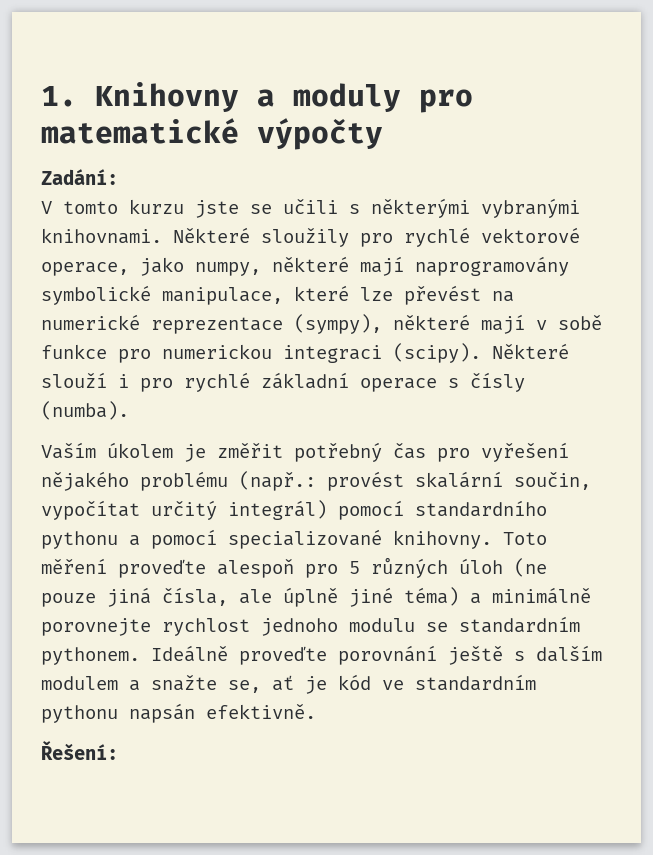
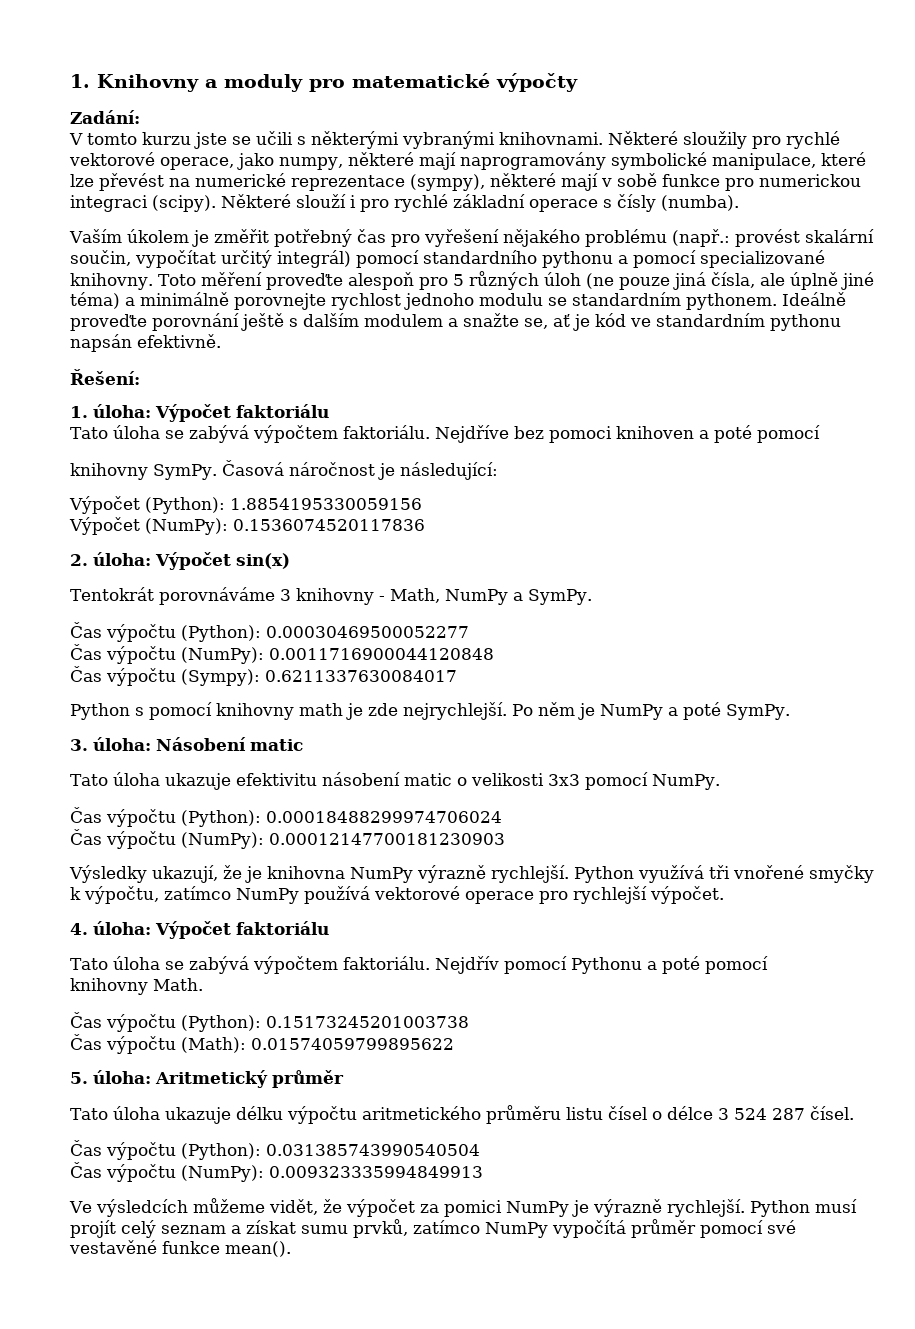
(118, 750) none -> [70,404,329,422] [70,425,820,443] [70,460,498,480] [69,496,422,514] [69,517,425,535] [70,552,290,570] [70,587,592,605] [70,622,469,642] [70,644,494,664] [70,666,457,686] [70,702,790,720] [70,737,303,751] [70,772,720,790] [70,807,502,827] [70,829,505,849] [69,865,874,883] [70,886,724,904] [70,921,329,939] [70,956,768,974] [70,978,203,995] [70,1012,469,1032] [70,1034,454,1054] [70,1070,344,1088] [70,1105,854,1124] [70,1140,480,1160] [70,1162,483,1182] [69,1198,857,1217] [70,1219,796,1238] [69,1240,291,1257] // 1. úloha: Výpočet faktoriálu // Tato úloha se zabývá výpočtem faktoriálu. Nejdříve bez pomoci knihoven a poté pomocí // knihovny SymPy. Časová náročnost je následující: // Výpočet (Python): 1.8854195330059156 // Výpočet (NumPy): 0.1536074520117836 // 2. úloha: Výpočet sin(x) // Tentokrát porovnáváme 3 knihovny - Math, NumPy a SymPy. // Čas výpočtu (Python): 0.00030469500052277 // Čas výpočtu (NumPy): 0.0011716900044120848 // Čas výpočtu (Sympy): 0.6211337630084017 // Python s pomocí knihovny math je zde nejrychlejší. Po něm je NumPy a poté SymPy. // 3. úloha: Násobení matic // Tato úloha ukazuje efektivitu násobení matic o velikosti 3x3 pomocí NumPy. // Čas výpočtu (Python): 0.00018488299974706024 // Čas výpočtu (NumPy): 0.00012147700181230903 // Výsledky ukazují, že je knihovna NumPy výrazně rychlejší. Python využívá tři vnořené smyčky k výpočtu, zatímco NumPy používá vektorové operace pro rychlejší výpočet. // 4. úloha: Výpočet faktoriálu // Tato úloha se zabývá výpočtem faktoriálu. Nejdřív pomocí Pythonu a poté pomocí // knihovny Math. // Čas výpočtu (Python): 0.15173245201003738 // Čas výpočtu (Math): 0.01574059799895622 // 5. úloha: Aritmetický průměr // Tato úloha ukazuje délku výpočtu aritmetického průměru listu čísel o délce 3 524 287 čísel. // Čas výpočtu (Python): 0.031385743990540504 // Čas výpočtu (NumPy): 0.009323335994849913 // Ve výsledcích můžeme vidět, že výpočet za pomici NumPy je výrazně rychlejší. Python musí projít celý seznam a získat sumu prvků, zatímco NumPy vypočítá průměr pomocí své vestavěné funkce mean().

